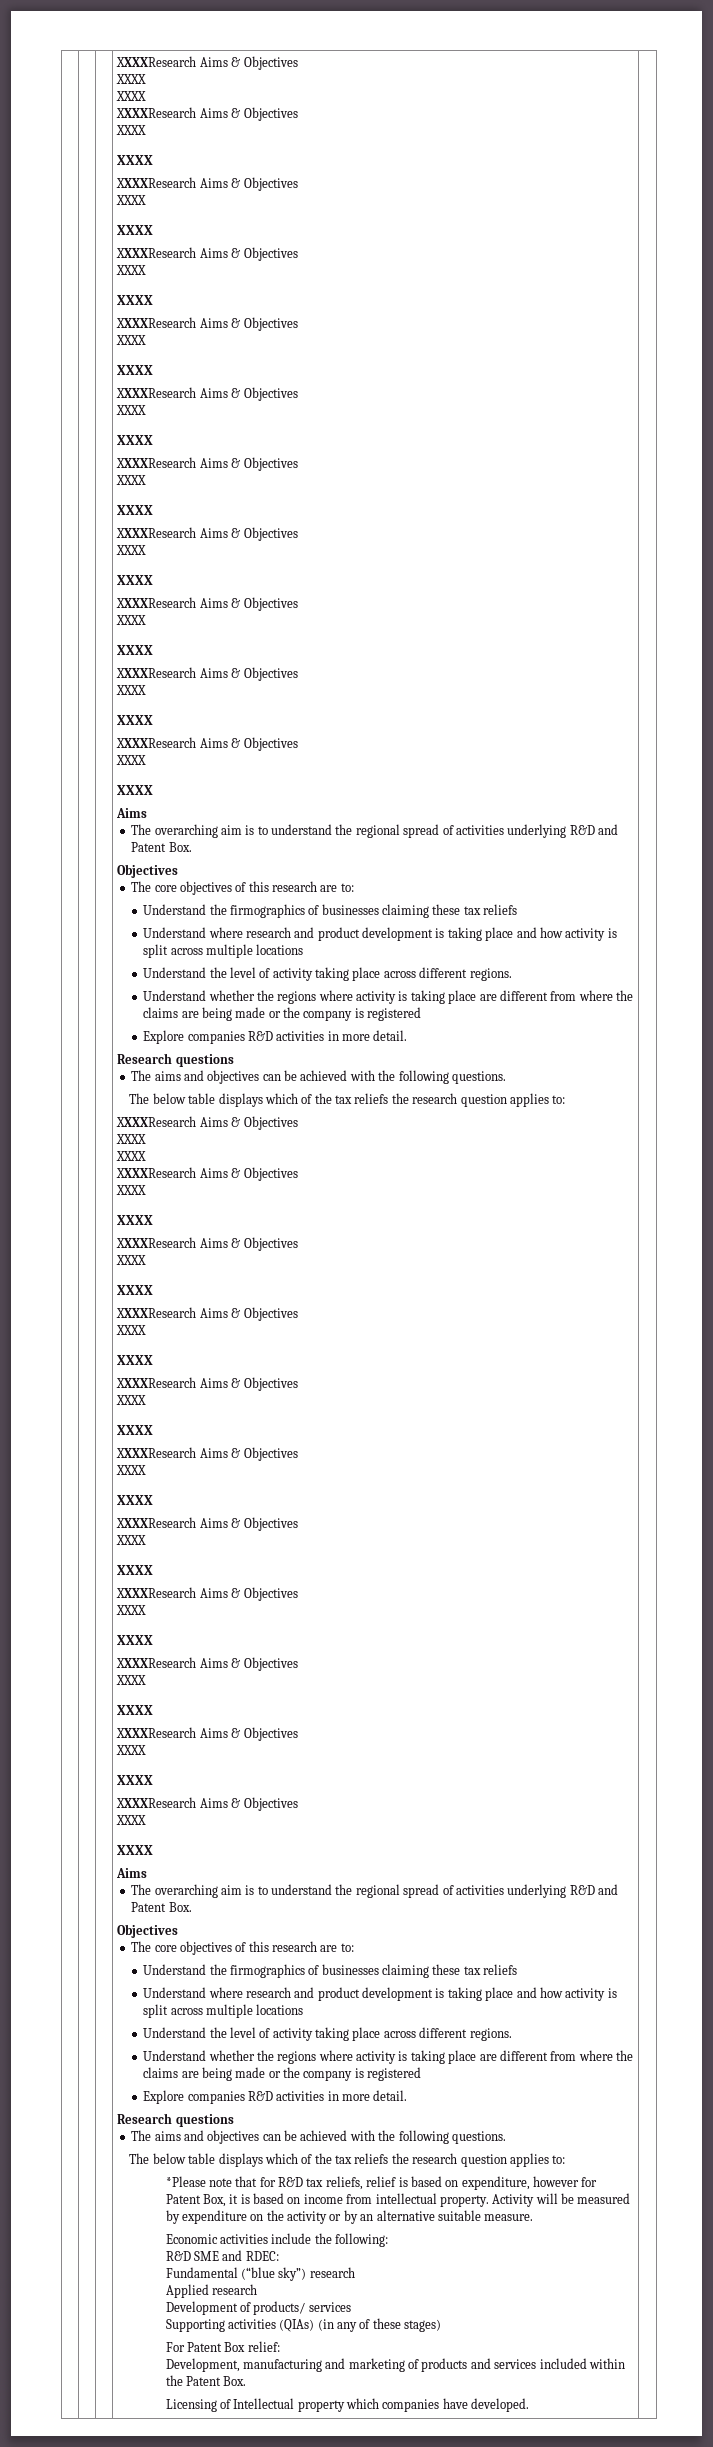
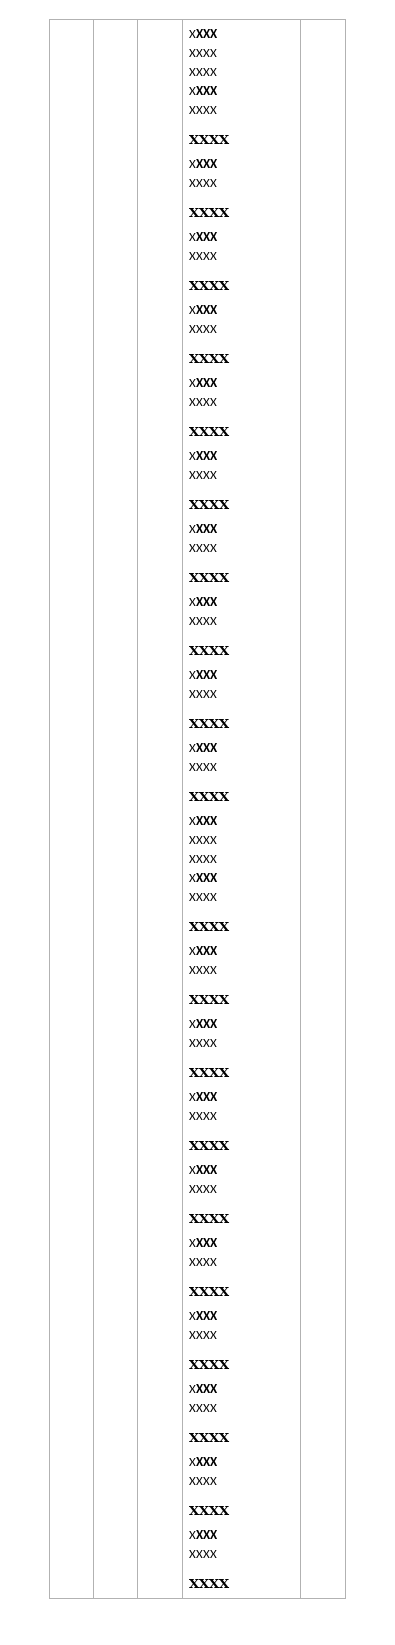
[116,56,298,70] [116,74,147,84] [116,91,147,101] [116,107,298,121] [116,125,147,135] [117,155,154,165] [116,177,298,191] [116,195,147,205] [117,225,154,235] [116,247,298,261] [116,265,147,275] [117,295,154,305] [116,317,298,331] [116,335,147,345] [117,365,154,375] [116,387,298,401] [116,405,147,415] [117,435,154,445] [116,457,298,471] [116,475,147,485] [117,505,154,515] [116,527,298,541] [116,545,147,555] [117,575,154,585] [116,597,298,611] [116,615,147,625] [117,645,154,655] [116,667,298,681] [116,685,147,695] [117,715,154,725] [116,737,298,751] [116,755,147,765] [117,785,154,795] [116,808,148,818] [131,824,619,838] [131,842,192,852] [117,864,179,878] [131,881,354,895] [143,904,518,918] [143,927,617,941] [143,944,304,958] [143,967,512,981] [143,990,634,1004] [143,1007,422,1021] [143,1030,408,1044] [117,1053,234,1067] [131,1070,506,1084] [129,1093,566,1107] [116,1116,298,1130] [116,1134,147,1144] [116,1151,147,1161] [116,1167,298,1181] [116,1185,147,1195] [117,1215,154,1225] [116,1237,298,1251] [116,1255,147,1265] [117,1285,154,1295] [116,1307,298,1321] [116,1325,147,1335] [117,1355,154,1365] [116,1377,298,1391] [116,1395,147,1405] [117,1425,154,1435] [116,1447,298,1461] [116,1465,147,1475] [117,1495,154,1505] [116,1517,298,1531] [116,1535,147,1545] [117,1565,154,1575] [116,1587,298,1601] [116,1605,147,1615] [117,1635,154,1645] [116,1657,298,1671] [116,1675,147,1685] [117,1705,154,1715] [116,1727,298,1741] [116,1745,147,1755] [117,1775,154,1785] [116,1797,298,1811] [116,1815,147,1825] [117,1845,154,1855] [116,1868,148,1878] [131,1884,619,1898] [131,1902,192,1912] [117,1924,179,1938] [131,1941,354,1955] [143,1964,518,1978] [143,1987,617,2001] [143,2004,304,2018] [143,2027,512,2041] [143,2050,634,2064] [143,2067,422,2081] [143,2090,408,2104] [117,2113,234,2127] [131,2130,506,2144] [129,2153,566,2167] [165,2176,598,2190] [165,2193,631,2207] [165,2210,534,2224] [165,2233,389,2247] [165,2250,279,2261] [165,2267,355,2281] [165,2284,257,2298] [165,2301,351,2315] [165,2318,442,2332] [165,2341,280,2352] [165,2358,625,2372] [165,2375,247,2386] [165,2398,530,2412] | | | XXXXResearch Aims & Objectives // XXXX // XXXX // XXXXResearch Aims & Objectives // XXXX // XXXX // XXXXResearch Aims & Objectives // XXXX // XXXX // XXXXResearch Aims & Objectives // XXXX // XXXX // XXXXResearch Aims & Objectives // XXXX // XXXX // XXXXResearch Aims & Objectives // XXXX // XXXX // XXXXResearch Aims & Objectives // XXXX // XXXX // XXXXResearch Aims & Objectives // XXXX // XXXX // XXXXResearch Aims & Objectives // XXXX // XXXX // XXXXResearch Aims & Objectives // XXXX // XXXX // XXXXResearch Aims & Objectives // XXXX // XXXX // Aims // The overarching aim is to understand the regional spread of activities underlying R&D and Patent Box. // Objectives // The core objectives of this research are to: // Understand the firmographics of businesses claiming these tax reliefs // Understand where research and product development is taking place and how activity is split across multiple locations // Understand the level of activity taking place across different regions. // Understand whether the regions where activity is taking place are different from where the claims are being made or the company is registered // Explore companies R&D activities in more detail. // Research questions // The aims and objectives can be achieved with the following questions. // The below table displays which of the tax reliefs the research question applies to: // XXXXResearch Aims & Objectives // XXXX // XXXX // XXXXResearch Aims & Objectives // XXXX // XXXX // XXXXResearch Aims & Objectives // XXXX // XXXX // XXXXResearch Aims & Objectives // XXXX // XXXX // XXXXResearch Aims & Objectives // XXXX // XXXX // XXXXResearch Aims & Objectives // XXXX // XXXX // XXXXResearch Aims & Objectives // XXXX // XXXX // XXXXResearch Aims & Objectives // XXXX // XXXX // XXXXResearch Aims & Objectives // XXXX // XXXX // XXXXResearch Aims & Objectives // XXXX // XXXX // XXXXResearch Aims & Objectives // XXXX // XXXX // Aims // The overarching aim is to understand the regional spread of activities underlying R&D and Patent Box. // Objectives // The core objectives of this research are to: // Understand the firmographics of businesses claiming these tax reliefs // Understand where research and product development is taking place and how activity is split across multiple locations // Understand the level of activity taking place across different regions. // Understand whether the regions where activity is taking place are different from where the claims are being made or the company is registered // Explore companies R&D activities in more detail. // Research questions // The aims and objectives can be achieved with the following questions. // The below table displays which of the tax reliefs the research question applies to: // *Please note that for R&D tax reliefs, relief is based on expenditure, however for Patent Box, it is based on income from intellectual property. Activity will be measured by expenditure on the activity or by an alternative suitable measure. // Economic activities include the following: // R&D SME and RDEC: // Fundamental (“blue sky”) research // Applied research // Development of products/ services // Supporting activities (QIAs) (in any of these stages) // For Patent Box relief: // Development, manufacturing and marketing of products and services included within the Patent Box. // Licensing of Intellectual property which companies have developed. -> [189,29,219,38] [189,49,218,57] [189,68,218,76] [189,86,219,95] [189,106,218,114] [189,135,231,144] [189,159,219,168] [189,179,218,187] [189,208,231,217] [189,232,219,241] [189,252,218,260] [189,281,231,290] [189,305,219,314] [189,325,218,333] [189,354,231,363] [189,378,219,387] [189,398,218,406] [189,427,231,436] [189,451,219,460] [189,471,218,479] [189,500,231,509] [189,524,219,533] [189,544,218,552] [189,573,231,582] [189,597,219,606] [189,617,218,625] [189,646,231,655] [189,670,219,679] [189,690,218,698] [189,719,231,728] [189,743,219,752] [189,763,218,771] [189,792,231,801] [189,816,219,825] [189,836,218,844] [189,855,218,863] [189,873,219,882] [189,893,218,901] [189,922,231,931] [189,946,219,955] [189,966,218,974] [189,995,231,1004] [189,1019,219,1028] [189,1039,218,1047] [189,1068,231,1077] [189,1092,219,1101] [189,1112,218,1120] [189,1141,231,1150] [189,1165,219,1174] [189,1185,218,1193] [189,1214,231,1223] [189,1238,219,1247] [189,1258,218,1266] [189,1287,231,1296] [189,1311,219,1320] [189,1331,218,1339] [189,1360,231,1369] [189,1384,219,1393] [189,1404,218,1412] [189,1433,231,1442] [189,1457,219,1466] [189,1477,218,1485] [189,1506,231,1515] [189,1530,219,1539] [189,1550,218,1558] [189,1579,231,1588] | | | XXXX // XXXX // XXXX // XXXX // XXXX // XXXX // XXXX // XXXX // XXXX // XXXX // XXXX // XXXX // XXXX // XXXX // XXXX // XXXX // XXXX // XXXX // XXXX // XXXX // XXXX // XXXX // XXXX // XXXX // XXXX // XXXX // XXXX // XXXX // XXXX // XXXX // XXXX // XXXX // XXXX // XXXX // XXXX // XXXX // XXXX // XXXX // XXXX // XXXX // XXXX // XXXX // XXXX // XXXX // XXXX // XXXX // XXXX // XXXX // XXXX // XXXX // XXXX // XXXX // XXXX // XXXX // XXXX // XXXX // XXXX // XXXX // XXXX // XXXX // XXXX // XXXX // XXXX // XXXX // XXXX // XXXX

